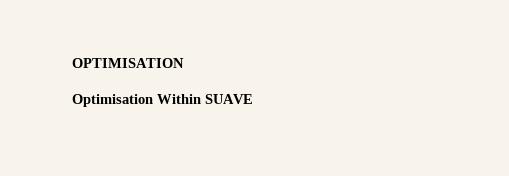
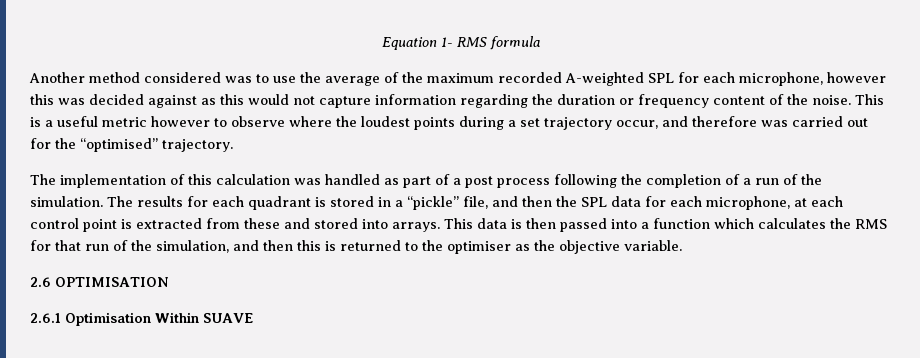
(72, 63) none -> [382,36,540,50] [29,72,886,86] [30,94,884,108] [30,116,868,130] [30,138,233,152] [30,174,822,188] [30,196,843,210] [30,218,887,232] [30,240,682,254] [30,277,51,287] Equation 1- RMS formula // Another method considered was to use the average of the maximum recorded A-weighted SPL for each microphone, however this was decided against as this would not capture information regarding the duration or frequency content of the noise. This is a useful metric however to observe where the loudest points during a set trajectory occur, and therefore was carried out for the “optimised” trajectory. // The implementation of this calculation was handled as part of a post process following the completion of a run of the simulation. The results for each quadrant is stored in a “pickle” file, and then the SPL data for each microphone, at each control point is extracted from these and stored into arrays. This data is then passed into a function which calculates the RMS for that run of the simulation, and then this is returned to the optimiser as the objective variable. // 2.6
(184, 63) none -> [30,313,61,323] 2.6.1

